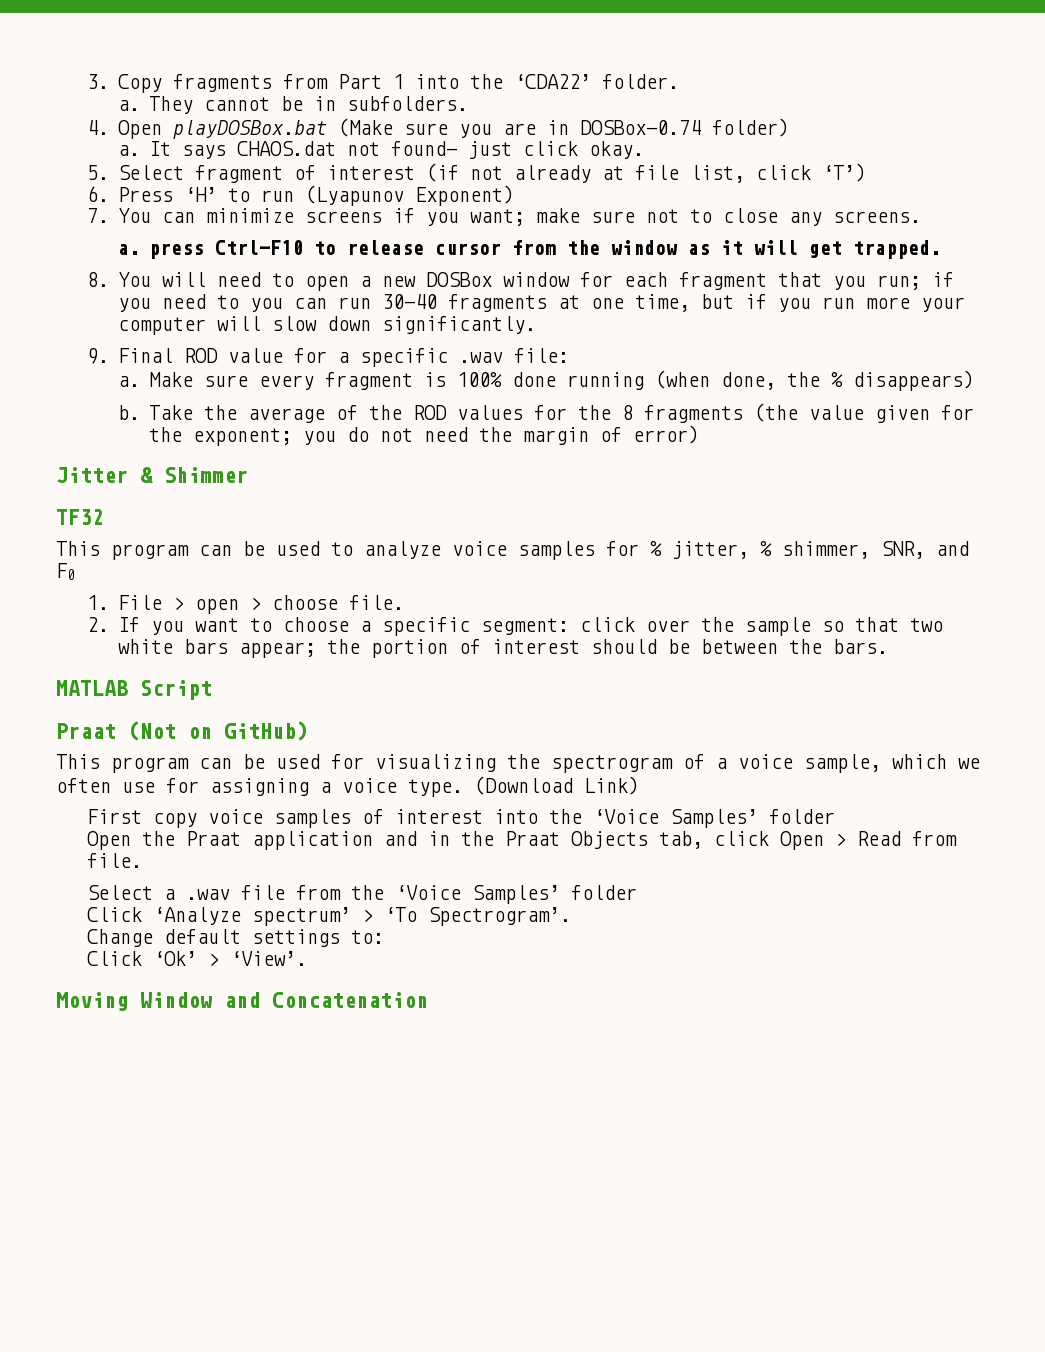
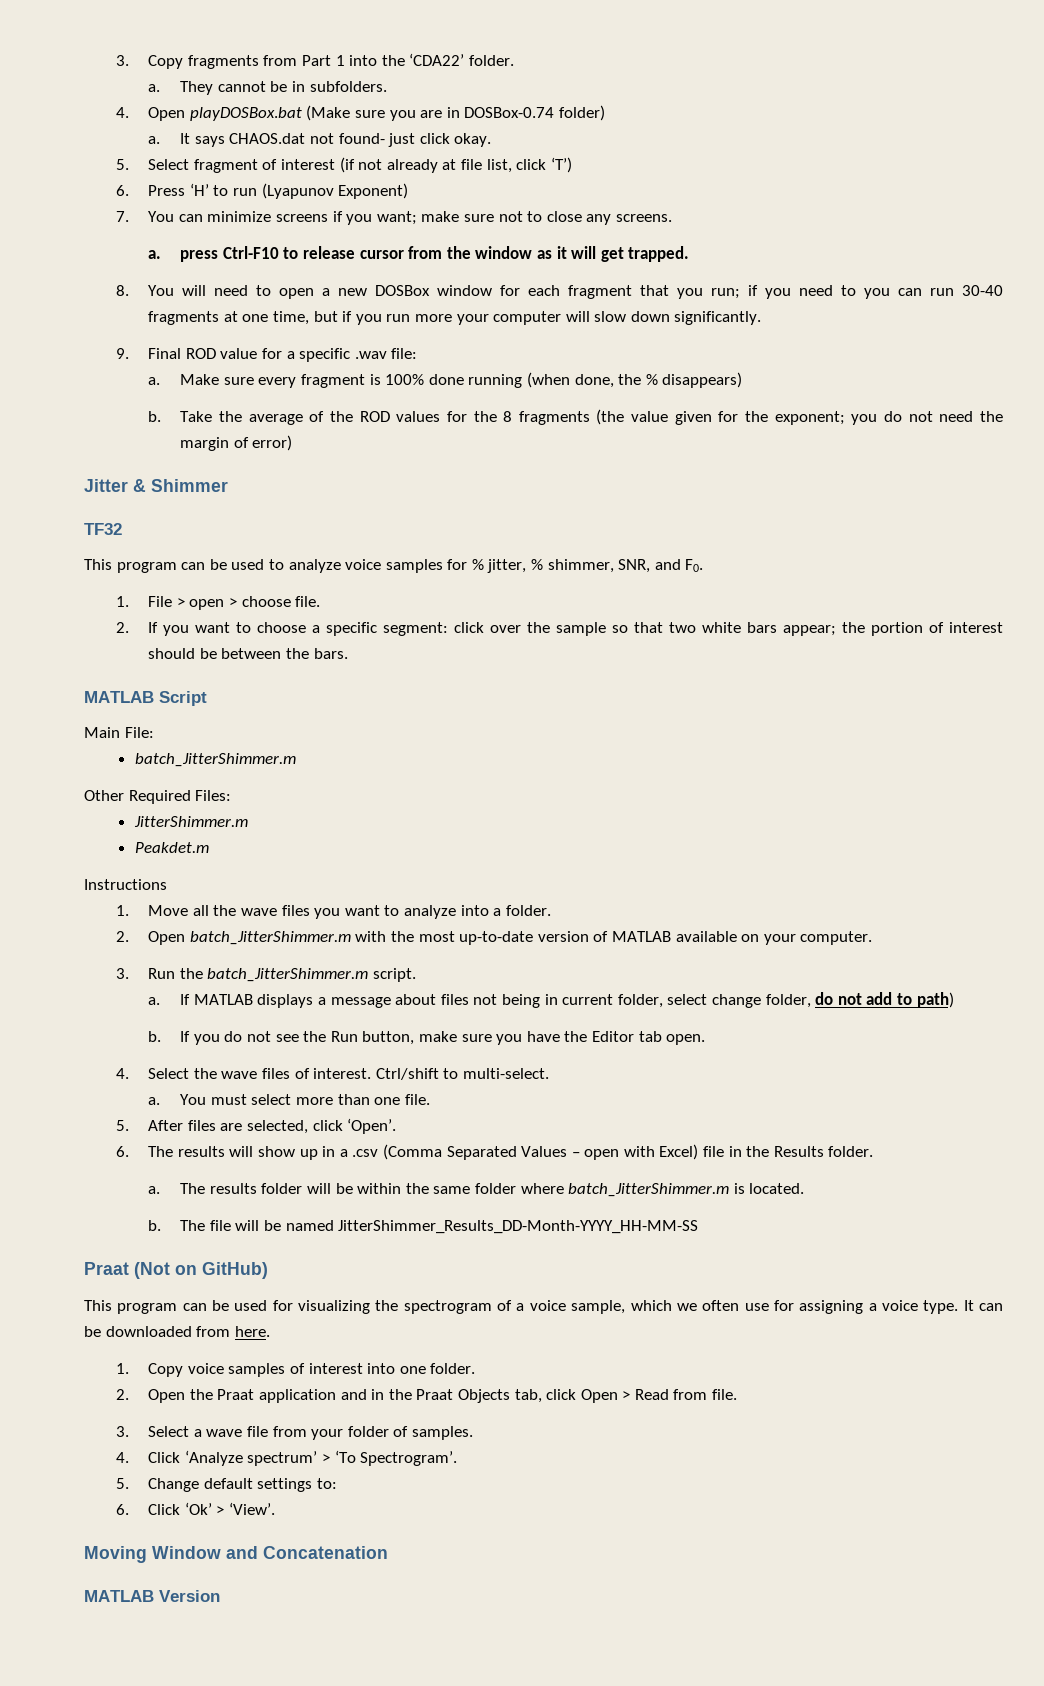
[56,563,75,580] F0 -> [685,559,704,572] F0.
(212, 690) none -> [84,727,154,738] [134,753,296,767] [84,790,232,804] [133,816,248,827] [134,842,209,853] [84,879,167,890] [116,905,551,919] [116,931,873,945] [116,968,416,982] [148,992,954,1008] [148,1031,706,1045] [116,1068,549,1080] [148,1094,430,1105] [116,1118,397,1134] [116,1144,874,1160] [148,1183,805,1197] [148,1220,699,1234] // Main File: // batch_JitterShimmer.m // Other Required Files: // JitterShimmer.m // Peakdet.m // Instructions // 1. Move all the wave files you want to analyze into a folder. // 2. Open batch_JitterShimmer.m with the most up-to-date version of MATLAB available on your computer. // 3. Run the batch_JitterShimmer.m script. // a. If MATLAB displays a message about files not being in current folder, select change folder, do not add to path) // b. If you do not see the Run button, make sure you have the Editor tab open. // 4. Select the wave files of interest. Ctrl/shift to multi-select. // a. You must select more than one file. // 5. After files are selected, click ‘Open’. // 6. The results will show up in a .csv (Comma Separated Values – open with Excel) file in the Results folder. // a. The results folder will be within the same folder where batch_JitterShimmer.m is located. // b. The file will be named JitterShimmer_Results_DD-Month-YYYY_HH-MM-SS
[474,776,639,795] [87,809,198,828] (Download Link) // First copy -> [963,1300,1003,1311] [84,1326,270,1337] [116,1363,184,1377] It can be downloaded from here. // 1. Copy
[549,809,836,828] the ‘Voice Samples’ folder // -> [399,1363,476,1374] [116,1389,130,1400] one folder. // 2.
(143, 860) none -> [116,1426,130,1437] 3.
[186,889,231,900] .wav -> [206,1429,243,1437] wave
[351,885,638,904] the ‘Voice Samples’ folder // -> [311,1426,473,1440] [116,1452,130,1463] your folder of samples. // 4.
(572, 916) none -> [116,1478,130,1489] 5.
(385, 937) none -> [116,1504,130,1515] 6.
(428, 1000) none -> [84,1590,220,1602] // MATLAB Version

